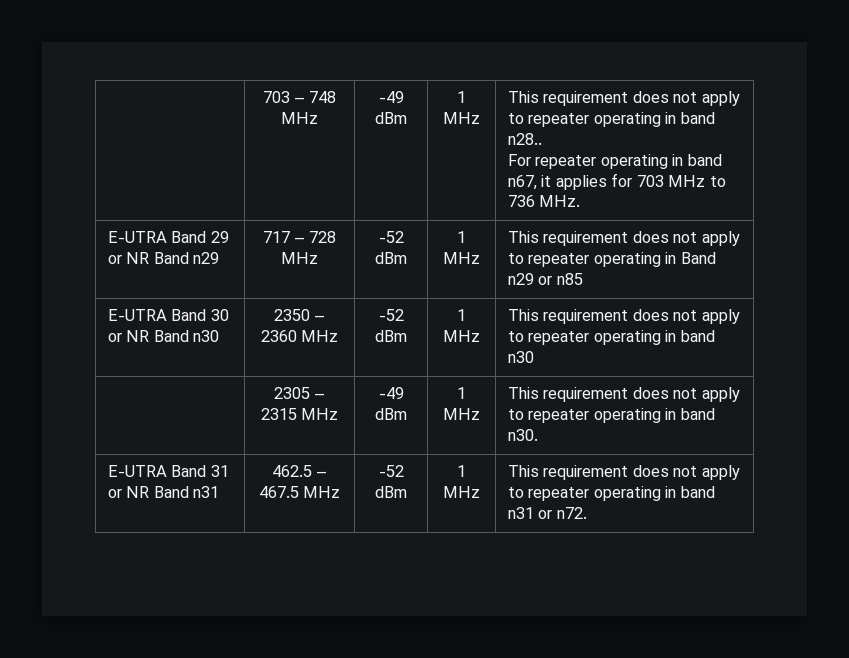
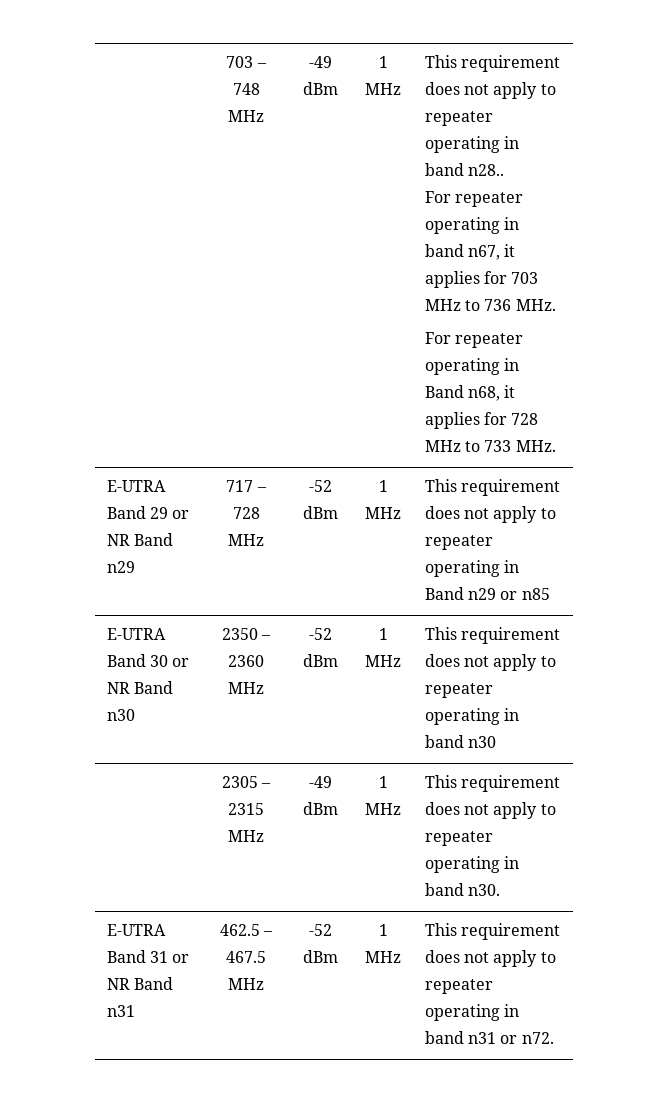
(581, 201) none -> [424,332,523,348] [424,358,519,375] [424,385,516,401] [424,412,539,429] [424,440,556,452] // For repeater operating in Band n68, it applies for 728 MHz to 733 MHz.

